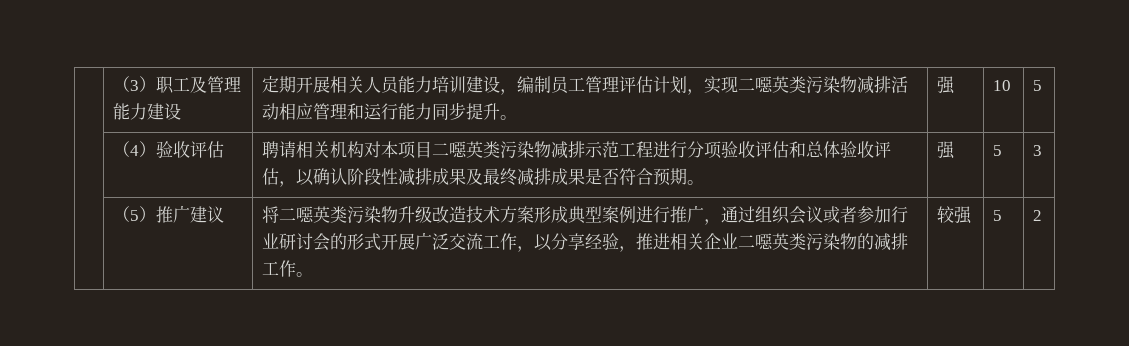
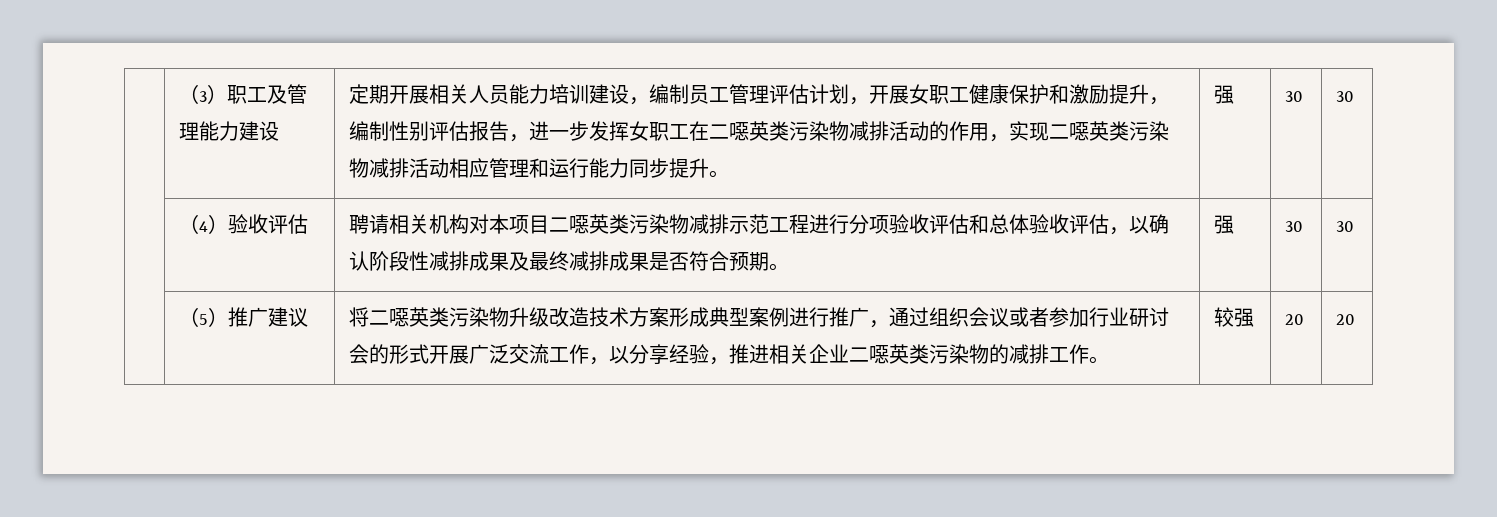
(705, 92) none -> [869,84,1170,105] [349,121,1010,142] 开展女职工健康保护和激励提升，编制性别评估报告，进一步发挥女职工在二噁英类污染物减排活动的作用，
[993,80,1012,91] [1033,80,1043,91] 10 | 5 -> [1285,91,1304,102] [1336,91,1355,102] 30 | 30
[993,145,1003,156] [1033,145,1043,156] 5 | 3 -> [1285,221,1304,232] [1336,221,1355,232] 30 | 30
[993,210,1003,221] [1033,210,1043,221] 5 | 2 -> [1285,314,1305,325] [1336,314,1356,325] 20 | 20

